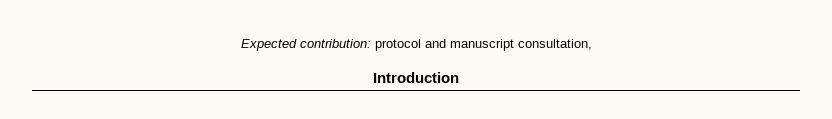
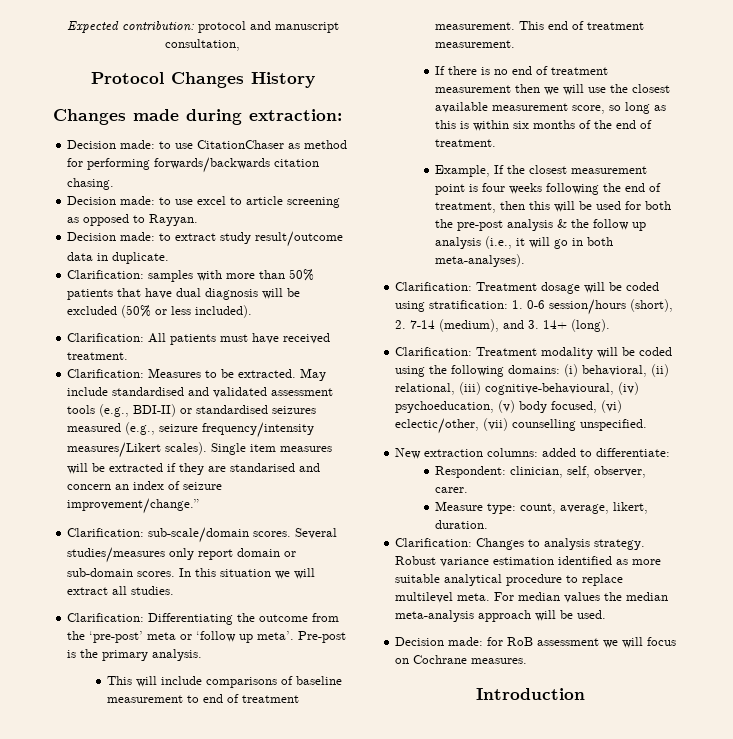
(592, 44) none -> [90,72,315,88] [53,109,342,125] [67,140,348,149] [67,157,320,173] [67,178,115,190] [67,196,341,208] [67,214,199,226] [67,231,344,247] [67,252,170,264] [67,269,315,282] [67,288,301,300] [67,305,253,318] [67,333,331,345] [67,352,129,360] [67,368,327,381] [67,387,334,398] [67,404,317,417] [67,422,315,438] [67,442,333,458] [67,463,321,475] [67,481,223,490] [67,498,200,514] [67,527,338,543] [67,547,297,563] [67,568,316,579] [67,586,175,595] [67,613,340,625] [67,631,347,643] [67,649,203,661] [107,676,343,688] [107,694,300,703] [435,21,645,30] [435,40,516,48] [435,66,609,75] [435,84,671,95] [435,102,667,114] [435,120,653,131] [435,139,497,147] [435,165,648,177] [435,183,662,195] [435,201,672,213] [435,219,647,231] [435,236,614,249] [435,254,526,267] [395,282,660,294] [395,299,674,315] [395,319,611,332] [395,347,673,359] [395,364,670,377] [395,382,640,395] [395,400,623,413] [395,418,648,434] [395,448,671,459] [435,466,647,478] [435,487,469,493] [435,501,649,514] [435,520,489,529] [395,538,646,550] [395,556,662,567] [395,574,624,586] [395,592,669,603] [395,610,607,622] [395,637,677,648] [395,655,528,664] // Protocol Changes History // Changes made during extraction: // Decision made: to use CitationChaser as method for performing forwards/backwards citation chasing. // Decision made: to use excel to article screening as opposed to Rayyan. // Decision made: to extract study result/outcome data in duplicate. // Clarification: samples with more than 50% patients that have dual diagnosis will be excluded (50% or less included). // Clarification: All patients must have received treatment. // Clarification: Measures to be extracted. May include standardised and validated assessment tools (e.g., BDI-II) or standardised seizures measured (e.g., seizure frequency/intensity measures/Likert scales). Single item measures will be extracted if they are standarised and concern an index of seizure improvement/change.” // Clarification: sub-scale/domain scores. Several studies/measures only report domain or sub-domain scores. In this situation we will extract all studies. // Clarification: Differentiating the outcome from the ‘pre-post’ meta or ‘follow up meta’. Pre-post is the primary analysis. // This will include comparisons of baseline measurement to end of treatment measurement. This end of treatment measurement. // If there is no end of treatment measurement then we will use the closest available measurement score, so long as this is within six months of the end of treatment. // Example, If the closest measurement point is four weeks following the end of treatment, then this will be used for both the pre-post analysis & the follow up analysis (i.e., it will go in both meta-analyses). // Clarification: Treatment dosage will be coded using stratification: 1. 0-6 session/hours (short), 2. 7-14 (medium), and 3. 14+ (long). // Clarification: Treatment modality will be coded using the following domains: (i) behavioral, (ii) relational, (iii) cognitive-behavioural, (iv) psychoeducation, (v) body focused, (vi) eclectic/other, (vii) counselling unspecified. // New extraction columns: added to differentiate: // Respondent: clinician, self, observer, carer. // Measure type: count, average, likert, duration. // Clarification: Changes to analysis strategy. Robust variance estimation identified as more suitable analytical procedure to replace multilevel meta. For median values the median meta-analysis approach will be used. // Decision made: for RoB assessment we will focus on Cochrane measures.

